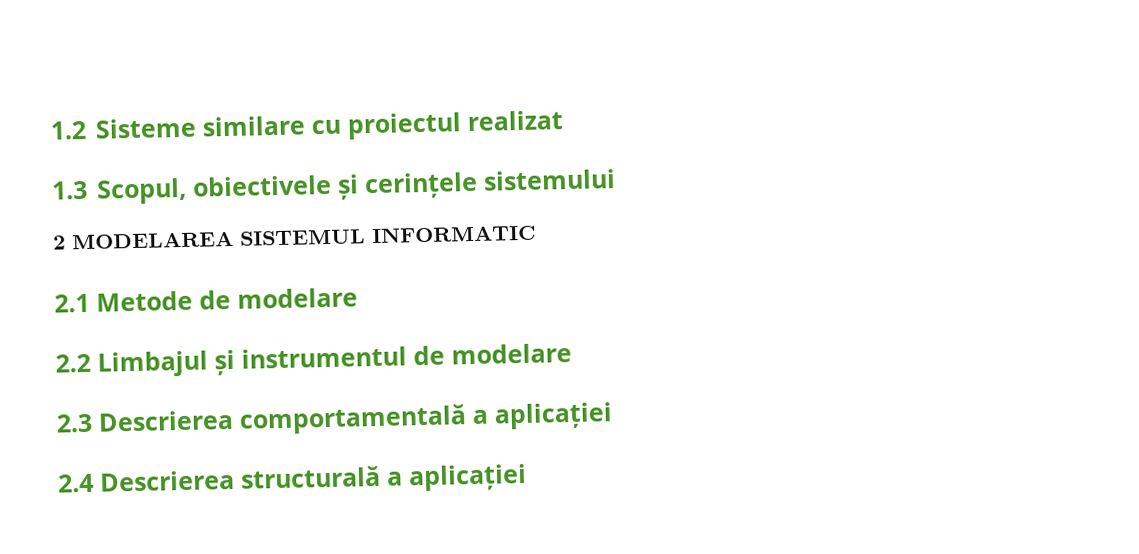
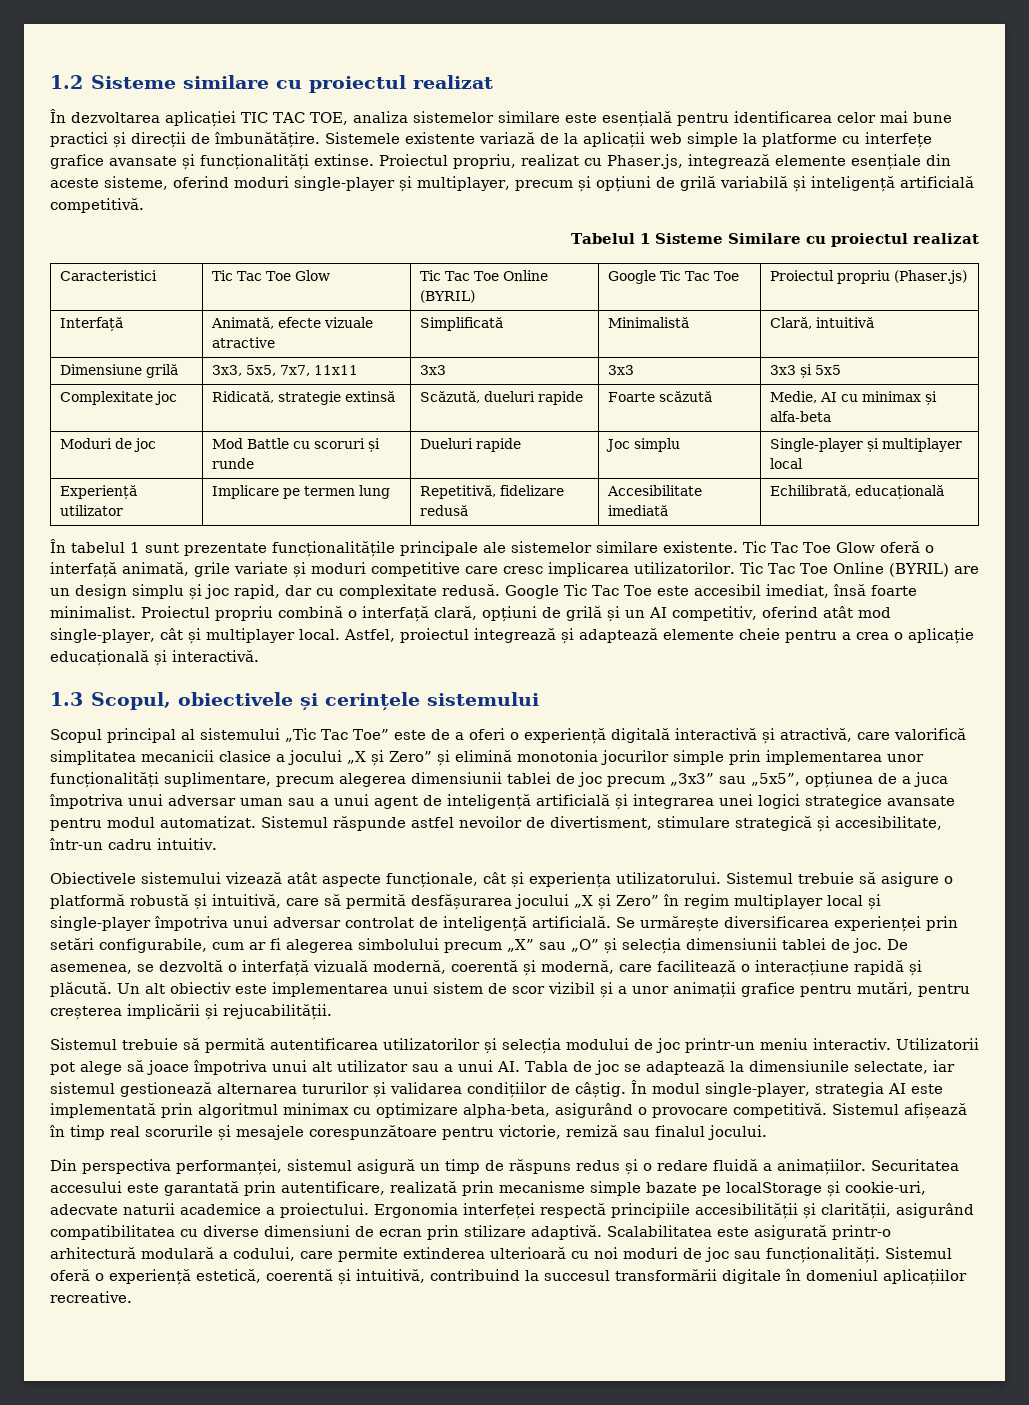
(564, 121) none -> [50,109,952,127] [50,132,932,148] [50,154,951,170] [50,176,974,192] [50,198,144,213] [571,233,979,247] [59,270,157,281] [211,270,330,281] [419,270,548,281] [419,290,475,303] [607,270,739,284] [769,270,967,284] [59,317,123,332] [210,317,373,329] [211,337,275,348] [419,317,503,331] [607,317,689,328] [769,317,874,329] [59,364,178,378] [211,365,358,376] [419,365,446,375] [607,365,634,375] [769,364,841,379] [59,391,177,405] [211,391,395,405] [419,391,583,405] [607,391,712,402] [769,391,937,406] [769,411,831,422] [59,438,156,452] [211,438,380,453] [211,458,254,469] [419,438,521,452] [605,438,680,452] [769,438,962,453] [769,458,803,469] [59,485,137,500] [59,505,123,516] [211,485,390,499] [419,485,564,499] [419,505,468,516] [606,485,702,496] [607,505,668,516] [769,485,944,500] [50,539,934,557] [50,562,979,578] [50,584,917,600] [50,606,891,622] [50,628,974,644] [50,650,259,666] // În dezvoltarea aplicației TIC TAC TOE, analiza sistemelor similare este esențială pentru identificarea celor mai bune practici și direcții de îmbunătățire. Sistemele existente variază de la aplicații web simple la platforme cu interfețe grafice avansate și funcționalități extinse. Proiectul propriu, realizat cu Phaser.js, integrează elemente esențiale din aceste sisteme, oferind moduri single-player și multiplayer, precum și opțiuni de grilă variabilă și inteligență artificială competitivă. // Tabelul 1 Sisteme Similare cu proiectul realizat // Caracteristici | Tic Tac Toe Glow | Tic Tac Toe Online (BYRIL) | Google Tic Tac Toe | Proiectul propriu (Phaser.js) // Interfață | Animată, efecte vizuale atractive | Simplificată | Minimalistă | Clară, intuitivă // Dimensiune grilă | 3x3, 5x5, 7x7, 11x11 | 3x3 | 3x3 | 3x3 și 5x5 // Complexitate joc | Ridicată, strategie extinsă | Scăzută, dueluri rapide | Foarte scăzută | Medie, AI cu minimax și alfa-beta // Moduri de joc | Mod Battle cu scoruri și runde | Dueluri rapide | Joc simplu | Single-player și multiplayer local // Experiență utilizator | Implicare pe termen lung | Repetitivă, fidelizare redusă | Accesibilitate imediată | Echilibrată, educațională // În tabelul 1 sunt prezentate funcționalitățile principale ale sistemelor similare existente. Tic Tac Toe Glow oferă o interfață animată, grile variate și moduri competitive care cresc implicarea utilizatorilor. Tic Tac Toe Online (BYRIL) are un design simplu și joc rapid, dar cu complexitate redusă. Google Tic Tac Toe este accesibil imediat, însă foarte minimalist. Proiectul propriu combină o interfață clară, opțiuni de grilă și un AI competitiv, oferind atât mod single-player, cât și multiplayer local. Astfel, proiectul integrează și adaptează elemente cheie pentru a crea o aplicație educațională și interactivă.
[53,224,536,250] [54,287,358,313] [55,342,572,378] [56,402,613,435] [57,463,527,493] 2 MODELAREA SISTEMUL INFORMATIC // 2.1 Metode de modelare // 2.2 Limbajul și instrumentul de modelare // 2.3 Descrierea comportamentală a aplicației // 2.4 Descrierea structurală a aplicației -> [50,728,966,744] [50,750,924,766] [50,772,948,788] [50,794,955,810] [50,816,942,832] [50,838,217,850] [50,872,953,888] [50,894,881,910] [50,916,958,932] [50,938,908,954] [50,960,922,976] [50,982,970,998] [50,1004,332,1020] [50,1038,979,1054] [50,1060,955,1075] [50,1080,943,1098] [50,1103,967,1119] [50,1125,767,1141] [50,1159,959,1175] [50,1181,926,1197] [50,1203,974,1219] [50,1225,891,1240] [50,1247,952,1263] [50,1269,967,1285] [50,1291,132,1303] Scopul principal al sistemului „Tic Tac Toe” este de a oferi o experiență digitală interactivă și atractivă, care valorifică simplitatea mecanicii clasice a jocului „X și Zero” și elimină monotonia jocurilor simple prin implementarea unor funcționalități suplimentare, precum alegerea dimensiunii tablei de joc precum „3x3” sau „5x5”, opțiunea de a juca împotriva unui adversar uman sau a unui agent de inteligență artificială și integrarea unei logici strategice avansate pentru modul automatizat. Sistemul răspunde astfel nevoilor de divertisment, stimulare strategică și accesibilitate, într-un cadru intuitiv. // Obiectivele sistemului vizează atât aspecte funcționale, cât și experiența utilizatorului. Sistemul trebuie să asigure o platformă robustă și intuitivă, care să permită desfășurarea jocului „X și Zero” în regim multiplayer local și single-player împotriva unui adversar controlat de inteligență artificială. Se urmărește diversificarea experienței prin setări configurabile, cum ar fi alegerea simbolului precum „X” sau „O” și selecția dimensiunii tablei de joc. De asemenea, se dezvoltă o interfață vizuală modernă, coerentă și modernă, care facilitează o interacțiune rapidă și plăcută. Un alt obiectiv este implementarea unui sistem de scor vizibil și a unor animații grafice pentru mutări, pentru creșterea implicării și rejucabilității. // Sistemul trebuie să permită autentificarea utilizatorilor și selecția modului de joc printr-un meniu interactiv. Utilizatorii pot alege să joace împotriva unui alt utilizator sau a unui AI. Tabla de joc se adaptează la dimensiunile selectate, iar sistemul gestionează alternarea tururilor și validarea condițiilor de câștig. În modul single-player, strategia AI este implementată prin algoritmul minimax cu optimizare alpha-beta, asigurând o provocare competitivă. Sistemul afișează în timp real scorurile și mesajele corespunzătoare pentru victorie, remiză sau finalul jocului. // Din perspectiva performanței, sistemul asigură un timp de răspuns redus și o redare fluidă a animațiilor. Securitatea accesului este garantată prin autentificare, realizată prin mecanisme simple bazate pe localStorage și cookie-uri, adecvate naturii academice a proiectului. Ergonomia interfeței respectă principiile accesibilității și clarității, asigurând compatibilitatea cu diverse dimensiuni de ecran prin stilizare adaptivă. Scalabilitatea este asigurată printr-o arhitectură modulară a codului, care permite extinderea ulterioară cu noi moduri de joc sau funcționalități. Sistemul oferă o experiență estetică, coerentă și intuitivă, contribuind la succesul transformării digitale în domeniul aplicațiilor recreative.

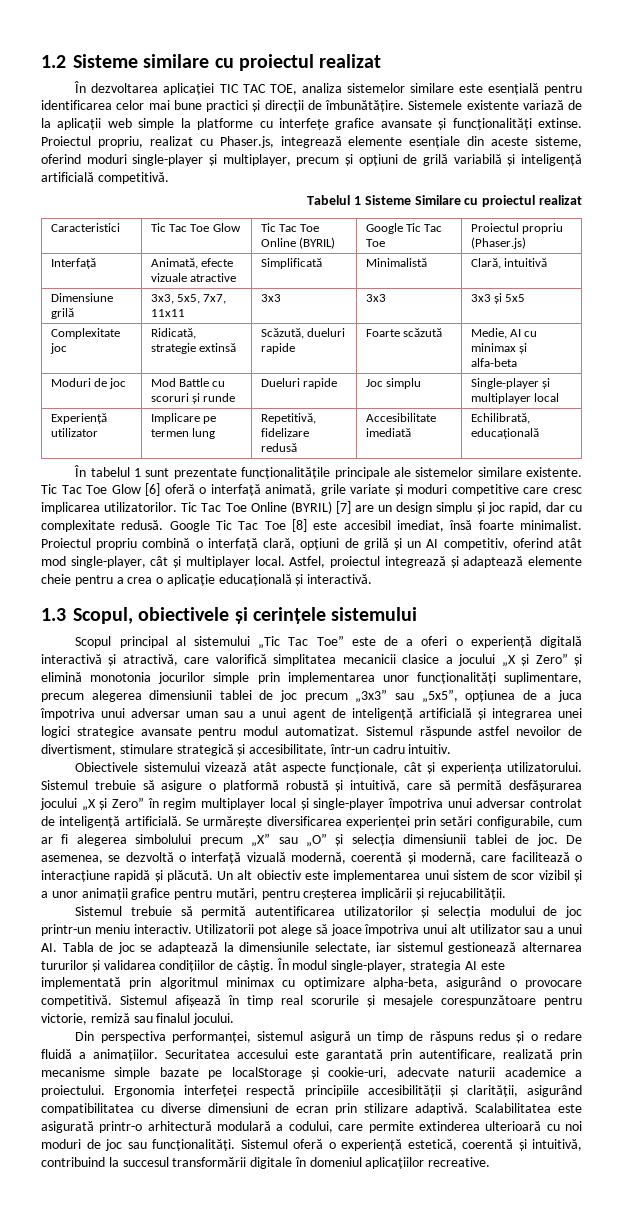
(875, 547) none -> [145,483,161,496] [6]
(949, 570) none -> [335,501,351,514] [7]
(652, 590) none -> [292,519,307,532] [8]

